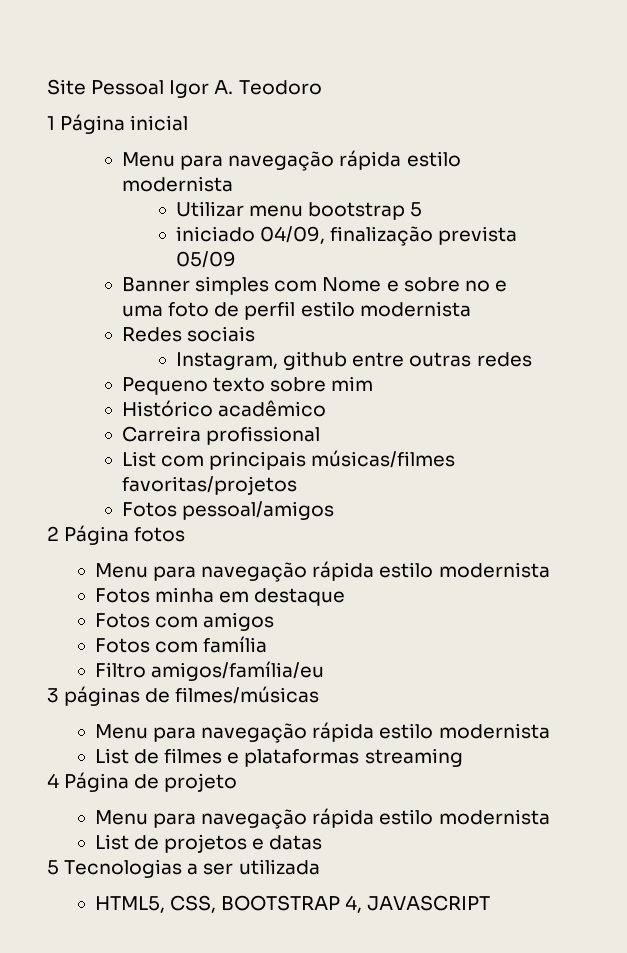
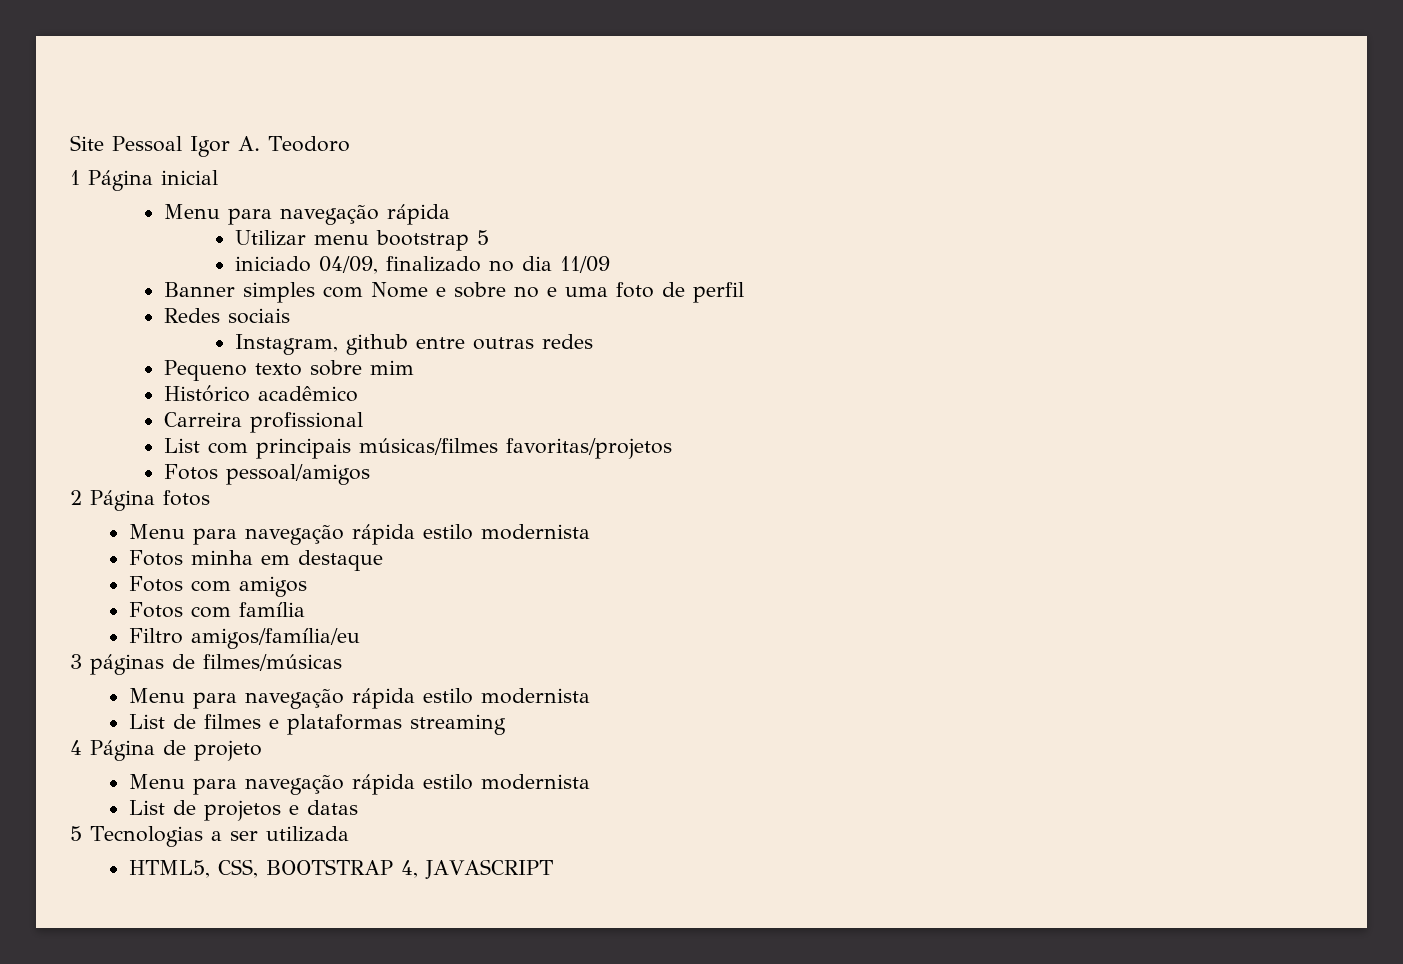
[406,151,461,167] [121,176,233,192] estilo modernista -> (451, 214) none
[330,226,518,246] [176,251,237,268] finalização prevista 05/09 -> [385,256,610,273] finalizado no dia 11/09
[300,301,471,317] estilo modernista -> (745, 292) none

